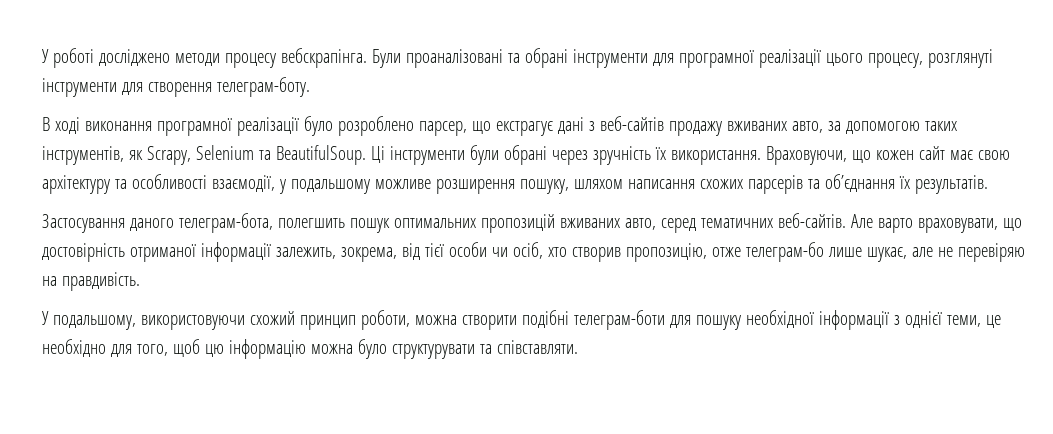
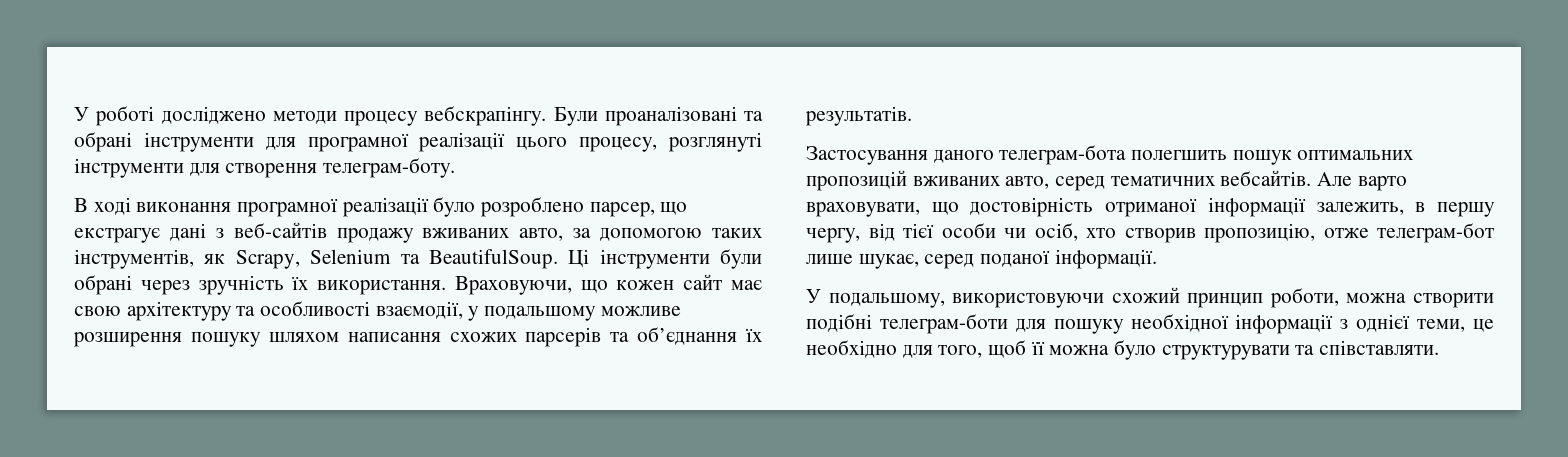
[280,48,367,68] вебскрапінга. -> [424,106,547,126] вебскрапінгу.
[519,179,569,194] пошуку, -> [190,332,261,347] пошуку
[178,213,273,233] телеграм-бота, -> [999,145,1127,165] телеграм-бота
[777,213,846,228] веб-сайтів. -> [1220,170,1312,186] вебсайтів.
[340,247,397,262] зокрема, -> [1415,202,1496,217] [806,228,860,243] в першу чергу,
[745,242,824,262] телеграм-бо -> [1377,223,1494,243] телеграм-бот
[911,243,1025,262] [42,272,140,291] але не перевіряю на правдивість. -> [924,249,1157,269] серед поданої інформації.
[204,339,306,359] цю інформацію -> [1031,341,1045,355] її

